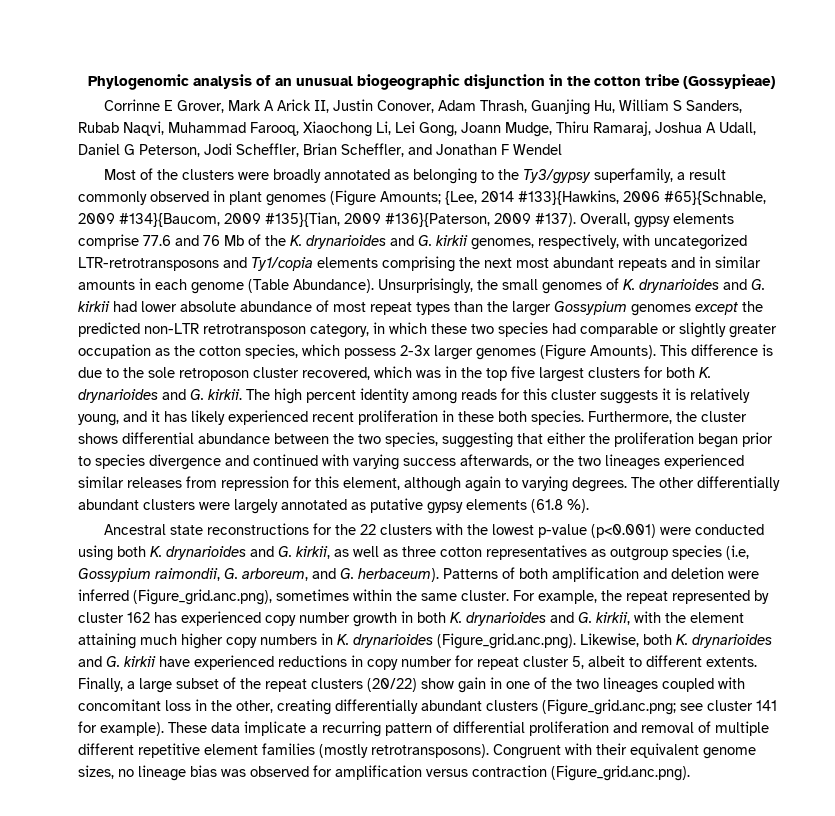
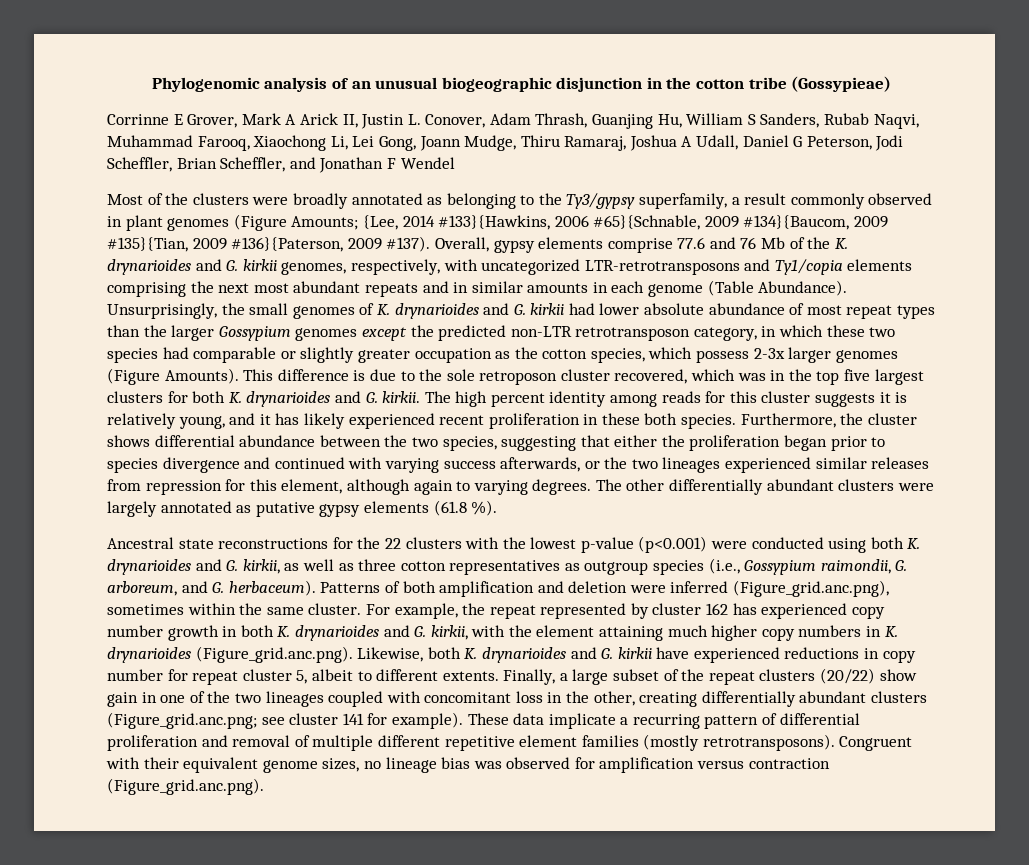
(374, 105) none -> [407,114,421,125] L.
[726,545,749,560] (i.e, -> [708,558,740,574] (i.e.,

